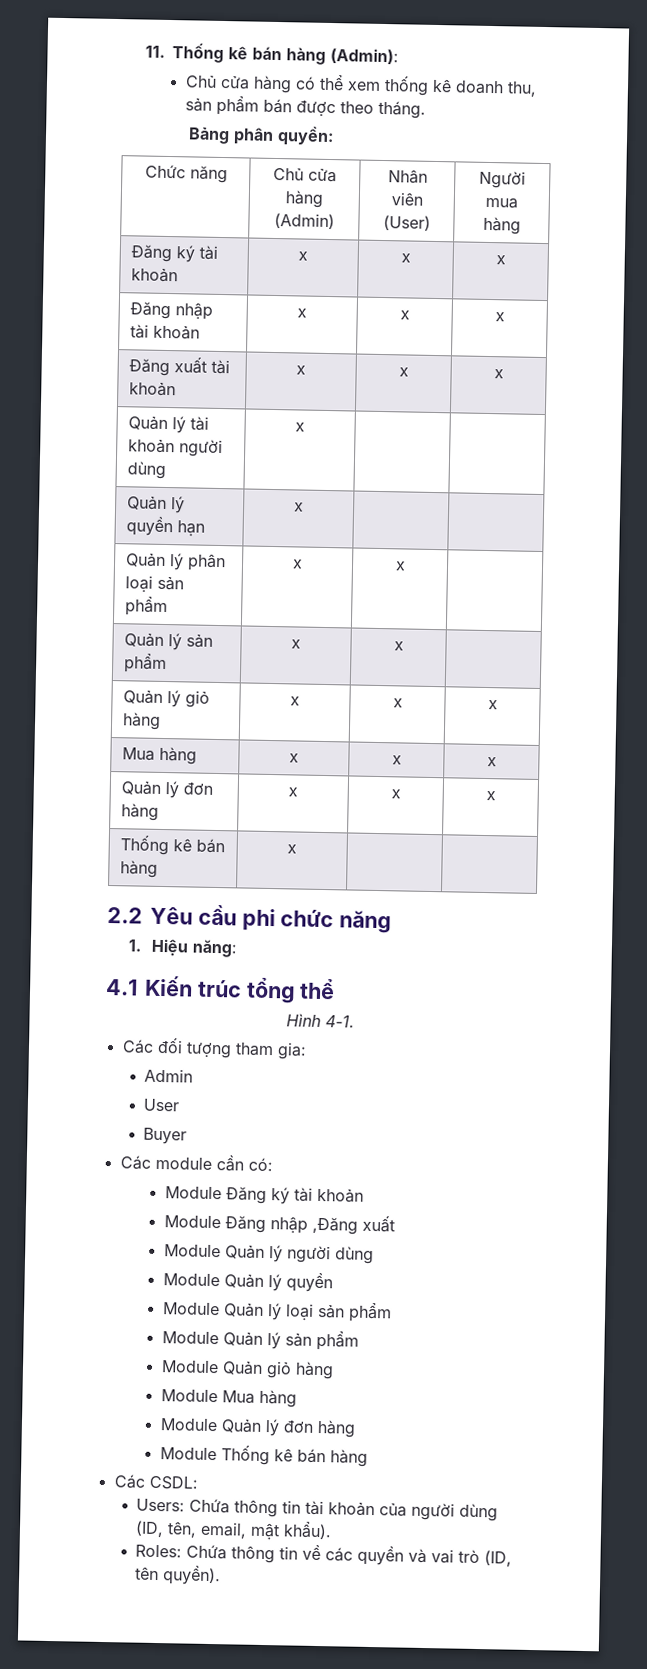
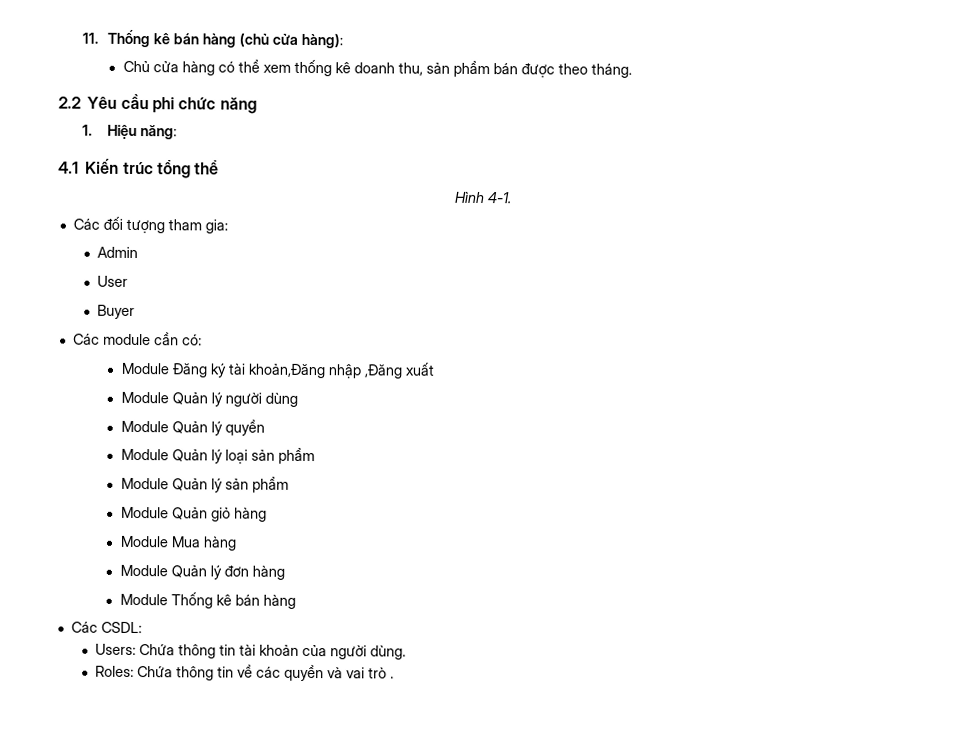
[330,47,400,65] (Admin): -> [238,32,343,49] (chủ cửa hàng):
[188,126,335,147] [144,164,228,184] [273,167,337,183] [285,190,324,208] [273,212,335,230] [387,169,428,184] [390,192,424,206] [382,214,431,231] [479,170,526,189] [485,197,518,209] [482,216,521,235] [131,244,219,263] [131,268,179,283] [298,251,308,261] [400,253,411,263] [495,255,506,265] [130,301,214,320] [130,324,201,340] [297,308,307,318] [399,310,410,320] [494,312,505,322] [129,357,231,377] [129,382,177,397] [296,365,306,375] [398,367,409,377] [493,369,504,379] [128,416,210,434] [128,439,224,458] [127,461,167,480] [295,422,305,432] [127,496,186,514] [126,516,206,537] [294,502,304,512] [125,553,227,572] [125,575,185,593] [125,596,169,617] [292,559,303,569] [394,561,406,571] [124,633,214,651] [123,653,168,674] [291,639,301,649] [393,641,404,651] [123,690,211,708] [122,712,162,730] [290,696,300,706] [392,698,403,708] [487,700,498,710] [122,746,198,765] [289,753,299,763] [391,755,402,765] [486,757,497,767] [121,781,214,799] [121,803,160,821] [288,787,298,797] [390,789,401,799] [485,791,496,801] [120,835,226,856] [120,860,159,878] [287,844,297,854] // Bảng phân quyền: // Chức năng | Chủ cửa hàng (Admin) | Nhân viên (User) | Người mua hàng // Đăng ký tài khoản | x | x | x // Đăng nhập tài khoản | x | x | x // Đăng xuất tài khoản | x | x | x // Quản lý tài khoản người dùng | x | | // Quản lý quyền hạn | x | | // Quản lý phân loại sản phẩm | x | x | // Quản lý sản phẩm | x | x | // Quản lý giỏ hàng | x | x | x // Mua hàng | x | x | x // Quản lý đơn hàng | x | x | x // Thống kê bán hàng | x | | -> (632, 70) none
[316,1188,364,1203] [163,1215,266,1233] khoản // Module Đăng -> [247,363,326,379] khoản,Đăng
[459,1503,499,1522] [135,1520,333,1541] dùng (ID, tên, email, mật khẩu). -> [370,645,407,660] dùng.
[484,1550,513,1567] [135,1565,222,1586] (ID, tên quyền). -> [390,676,395,679] .

